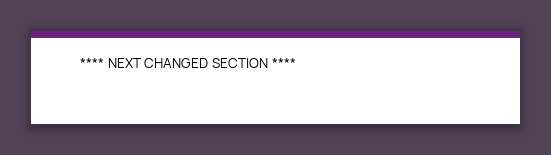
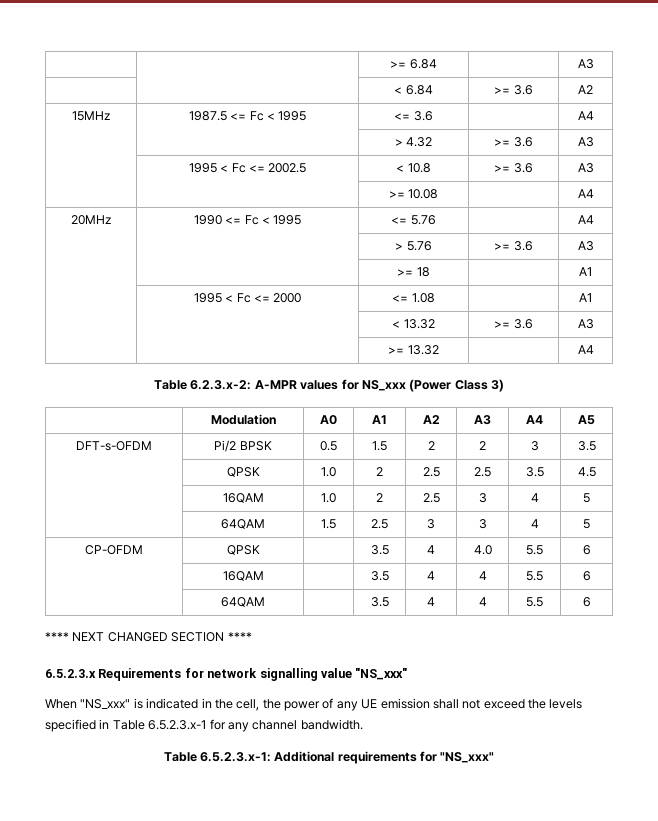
(80, 63) none -> [390,59,437,69] [577,59,594,69] [394,85,433,95] [494,85,533,95] [578,85,593,94] [72,111,110,121] [188,111,307,121] [394,111,433,121] [577,111,594,120] [394,137,433,147] [494,137,533,147] [577,137,594,147] [188,163,307,173] [396,163,431,173] [494,163,533,173] [577,163,594,173] [388,189,439,199] [577,189,594,198] [71,215,111,225] [193,215,302,225] [391,215,436,225] [577,215,594,224] [395,241,432,251] [494,241,533,251] [577,241,594,251] [397,267,430,277] [579,267,592,276] [193,293,302,303] [392,293,435,303] [579,293,592,302] [392,319,435,329] [494,319,533,329] [577,319,594,329] [388,345,439,355] [577,345,594,354] [154,379,504,392] [210,414,276,425] [320,415,337,425] [372,415,387,424] [422,415,440,424] [474,415,491,425] [526,415,543,424] [578,415,595,425] [76,441,152,451] [214,440,272,452] [320,441,337,451] [372,441,387,451] [427,441,435,450] [479,441,486,450] [530,441,539,451] [577,441,596,451] [226,467,260,477] [321,467,336,477] [376,467,383,476] [422,467,440,477] [474,467,491,477] [525,467,544,477] [577,467,596,477] [222,493,264,503] [321,493,336,503] [376,493,383,502] [422,493,440,503] [478,493,487,503] [530,493,539,502] [583,493,590,503] [221,519,265,529] [321,519,336,529] [371,519,388,529] [427,519,435,529] [478,519,487,529] [530,519,539,528] [583,519,590,529] [85,545,143,555] [226,545,260,555] [370,545,389,555] [427,545,435,554] [473,545,492,555] [526,545,543,555] [582,545,591,555] [222,571,264,581] [370,571,389,581] [427,571,435,580] [478,571,487,580] [526,571,543,581] [582,571,591,581] [221,597,265,607] [370,597,389,607] [427,597,435,606] [478,597,487,606] [526,597,543,607] [582,597,591,607] | | >= 6.84 | | A3 // | | < 6.84 | >= 3.6 | A2 // 15MHz | 1987.5 <= Fc < 1995 | <= 3.6 | | A4 // | | > 4.32 | >= 3.6 | A3 // | 1995 < Fc <= 2002.5 | < 10.8 | >= 3.6 | A3 // | | >= 10.08 | | A4 // 20MHz | 1990 <= Fc < 1995 | <= 5.76 | | A4 // | | > 5.76 | >= 3.6 | A3 // | | >= 18 | | A1 // | 1995 < Fc <= 2000 | <= 1.08 | | A1 // | | < 13.32 | >= 3.6 | A3 // | | >= 13.32 | | A4 // Table 6.2.3.x-2: A-MPR values for NS_xxx (Power Class 3) // | Modulation | A0 | A1 | A2 | A3 | A4 | A5 // DFT-s-OFDM | Pi/2 BPSK | 0.5 | 1.5 | 2 | 2 | 3 | 3.5 // | QPSK | 1.0 | 2 | 2.5 | 2.5 | 3.5 | 4.5 // | 16QAM | 1.0 | 2 | 2.5 | 3 | 4 | 5 // | 64QAM | 1.5 | 2.5 | 3 | 3 | 4 | 5 // CP-OFDM | QPSK | | 3.5 | 4 | 4.0 | 5.5 | 6 // | 16QAM | | 3.5 | 4 | 4 | 5.5 | 6 // | 64QAM | | 3.5 | 4 | 4 | 5.5 | 6 //
(296, 63) none -> [45,668,408,681] [45,698,583,711] [45,719,363,732] [163,751,495,764] // 6.5.2.3.x Requirements for network signalling value "NS_xxx" // When "NS_xxx" is indicated in the cell, the power of any UE emission shall not exceed the levels specified in Table 6.5.2.3.x-1 for any channel bandwidth. // Table 6.5.2.3.x-1: Additional requirements for "NS_xxx"

